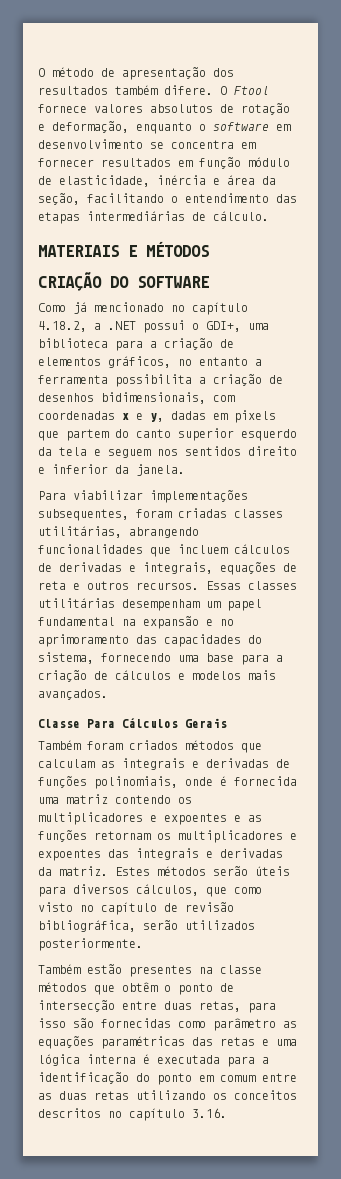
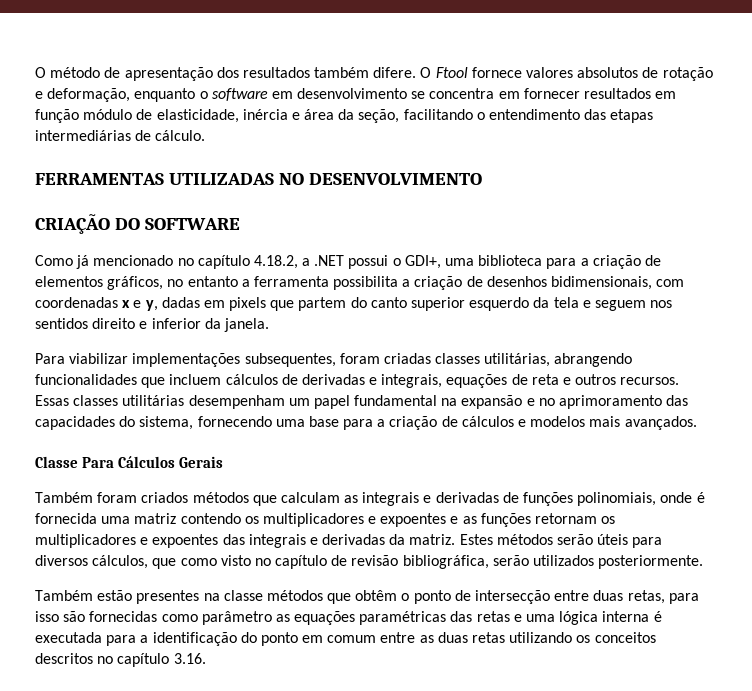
[38,241,209,257] MATERIAIS E MÉTODOS -> [35,173,482,185] FERRAMENTAS UTILIZADAS NO DESENVOLVIMENTO

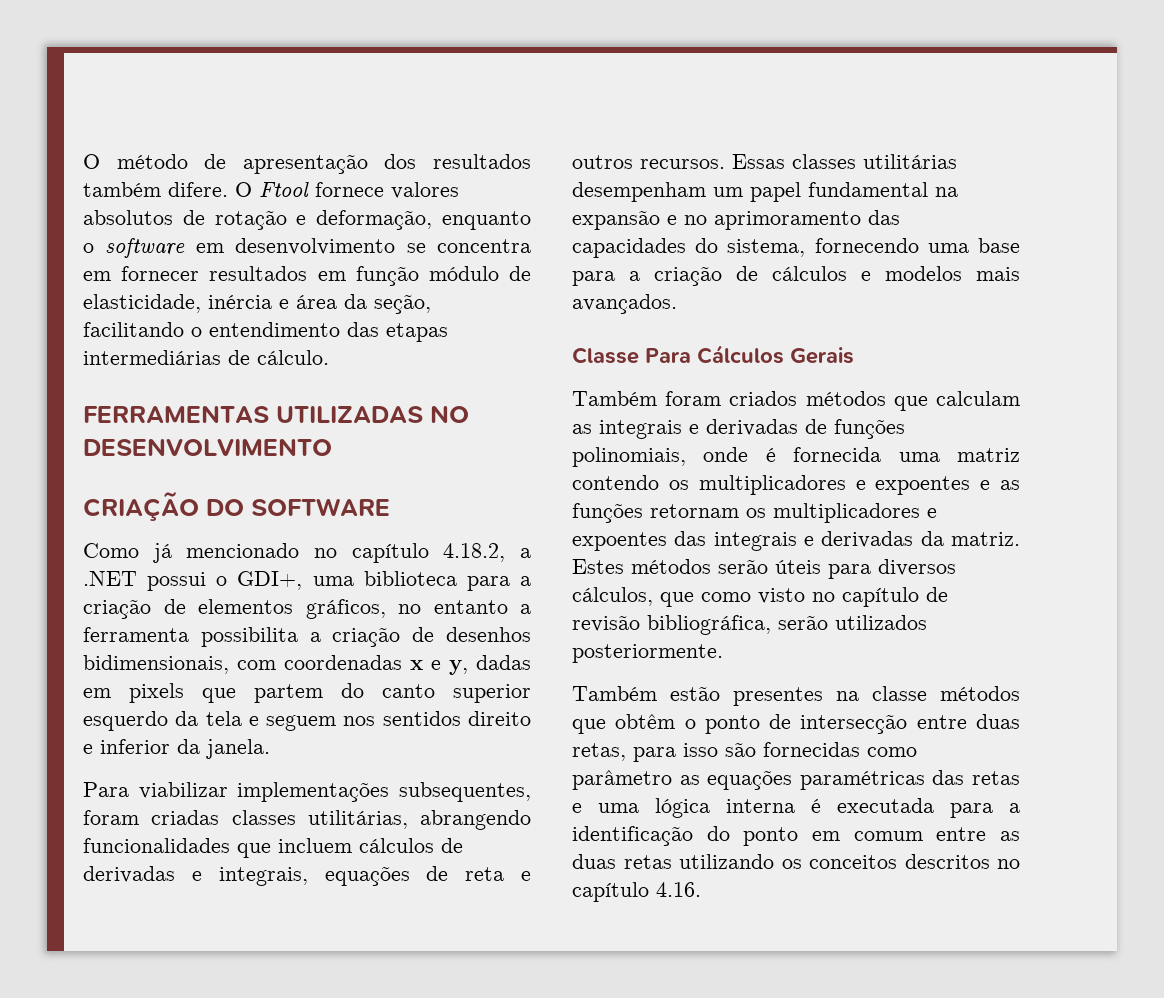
[173,653,206,664] 3.16. -> [656,882,701,897] 4.16.

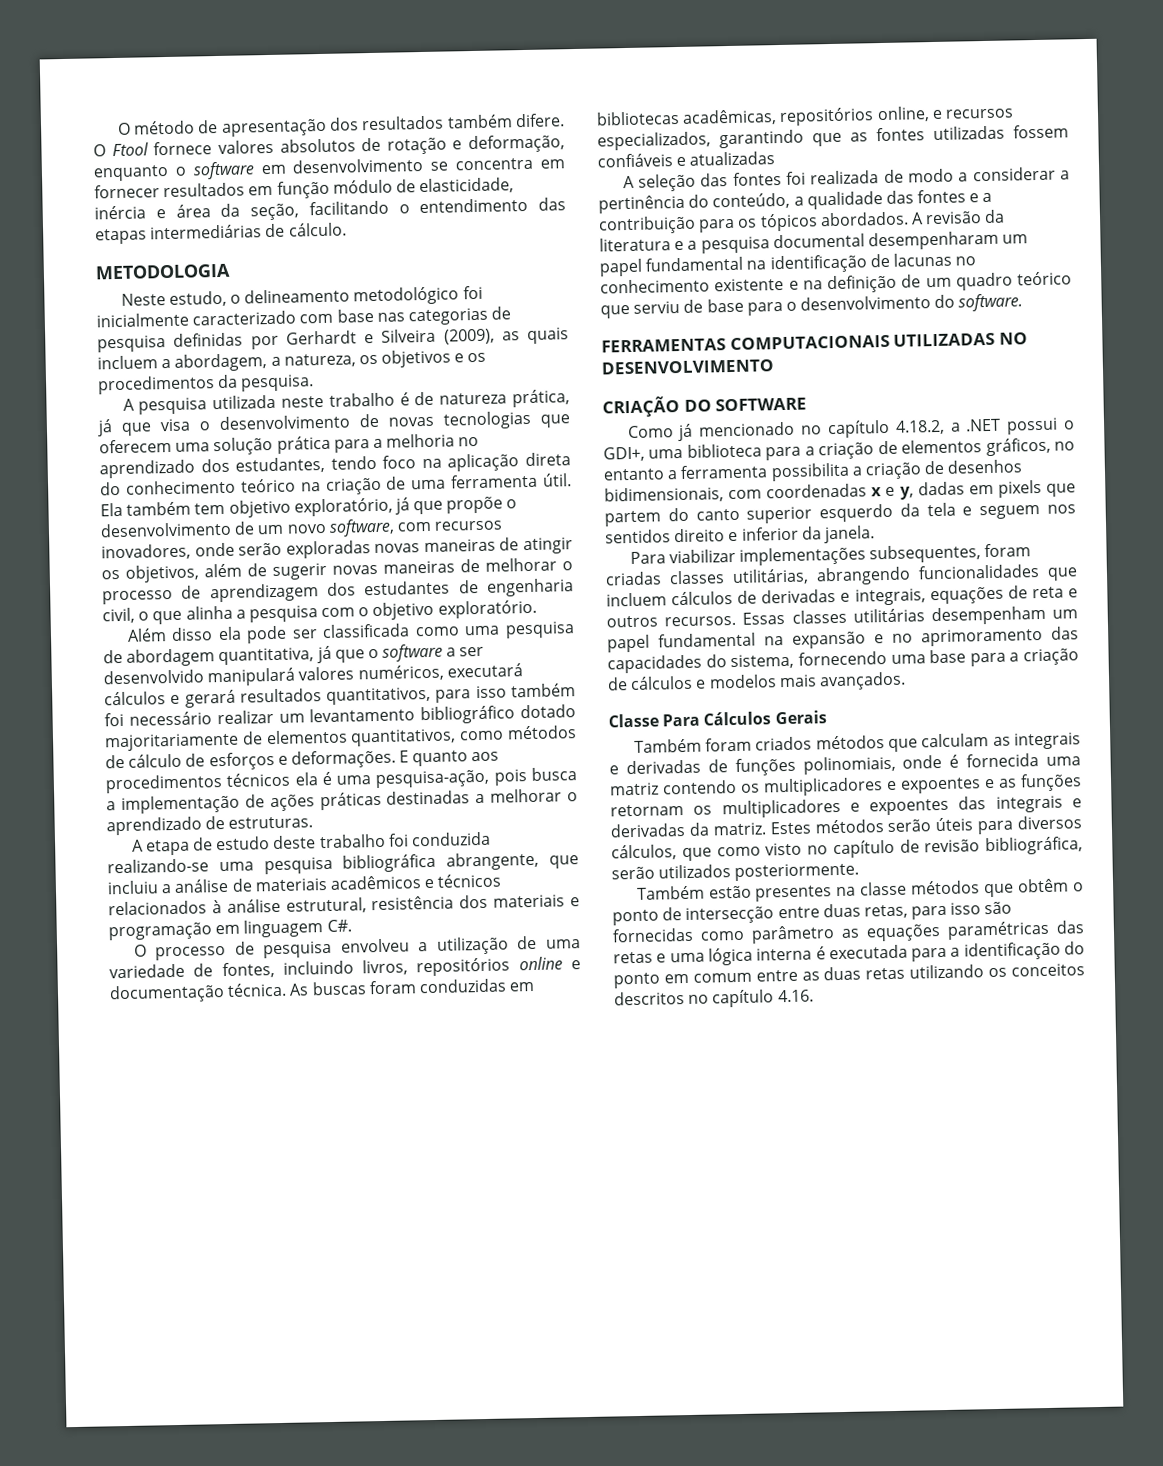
(329, 357) none -> [95,263,231,280] [120,285,483,307] [96,306,512,328] [97,327,569,353] [97,349,487,372] [97,374,315,395] [122,389,570,415] [97,410,571,437] [99,433,480,456] [99,452,571,479] [100,473,572,496] [100,496,518,518] [100,518,504,538] [101,537,573,561] [101,557,573,583] [102,578,574,605] [102,599,537,625] [126,621,575,644] [103,643,485,667] [103,663,523,687] [104,683,576,708] [104,704,576,727] [104,725,577,752] [105,749,500,771] [105,767,577,794] [106,788,578,815] [106,815,314,836] [131,831,491,856] [107,851,579,875] [107,873,502,895] [108,894,580,916] [108,919,352,941] [133,935,581,961] [109,956,581,979] [109,978,536,1004] [596,106,1014,127] [597,124,1069,151] [597,151,776,168] [622,166,1070,192] [598,189,993,214] [598,209,1006,235] [599,230,1029,254] [599,252,977,277] [600,271,1072,294] [600,293,1024,319] // METODOLOGIA // Neste estudo, o delineamento metodológico foi inicialmente caracterizado com base nas categorias de pesquisa definidas por Gerhardt e Silveira (2009), as quais incluem a abordagem, a natureza, os objetivos e os procedimentos da pesquisa. // A pesquisa utilizada neste trabalho é de natureza prática, já que visa o desenvolvimento de novas tecnologias que oferecem uma solução prática para a melhoria no aprendizado dos estudantes, tendo foco na aplicação direta do conhecimento teórico na criação de uma ferramenta útil. Ela também tem objetivo exploratório, já que propõe o desenvolvimento de um novo software, com recursos inovadores, onde serão exploradas novas maneiras de atingir os objetivos, além de sugerir novas maneiras de melhorar o processo de aprendizagem dos estudantes de engenharia civil, o que alinha a pesquisa com o objetivo exploratório. // Além disso ela pode ser classificada como uma pesquisa de abordagem quantitativa, já que o software a ser desenvolvido manipulará valores numéricos, executará cálculos e gerará resultados quantitativos, para isso também foi necessário realizar um levantamento bibliográfico dotado majoritariamente de elementos quantitativos, como métodos de cálculo de esforços e deformações. E quanto aos procedimentos técnicos ela é uma pesquisa-ação, pois busca a implementação de ações práticas destinadas a melhorar o aprendizado de estruturas. // A etapa de estudo deste trabalho foi conduzida realizando-se uma pesquisa bibliográfica abrangente, que incluiu a análise de materiais acadêmicos e técnicos relacionados à análise estrutural, resistência dos materiais e programação em linguagem C#. // O processo de pesquisa envolveu a utilização de uma variedade de fontes, incluindo livros, repositórios online e documentação técnica. As buscas foram conduzidas em bibliotecas acadêmicas, repositórios online, e recursos especializados, garantindo que as fontes utilizadas fossem confiáveis e atualizadas // A seleção das fontes foi realizada de modo a considerar a pertinência do conteúdo, a qualidade das fontes e a contribuição para os tópicos abordados. A revisão da literatura e a pesquisa documental desempenharam um papel fundamental na identificação de lacunas no conhecimento existente e na definição de um quadro teórico que serviu de base para o desenvolvimento do software.
(269, 414) none -> [729,334,890,351] COMPUTACIONAIS

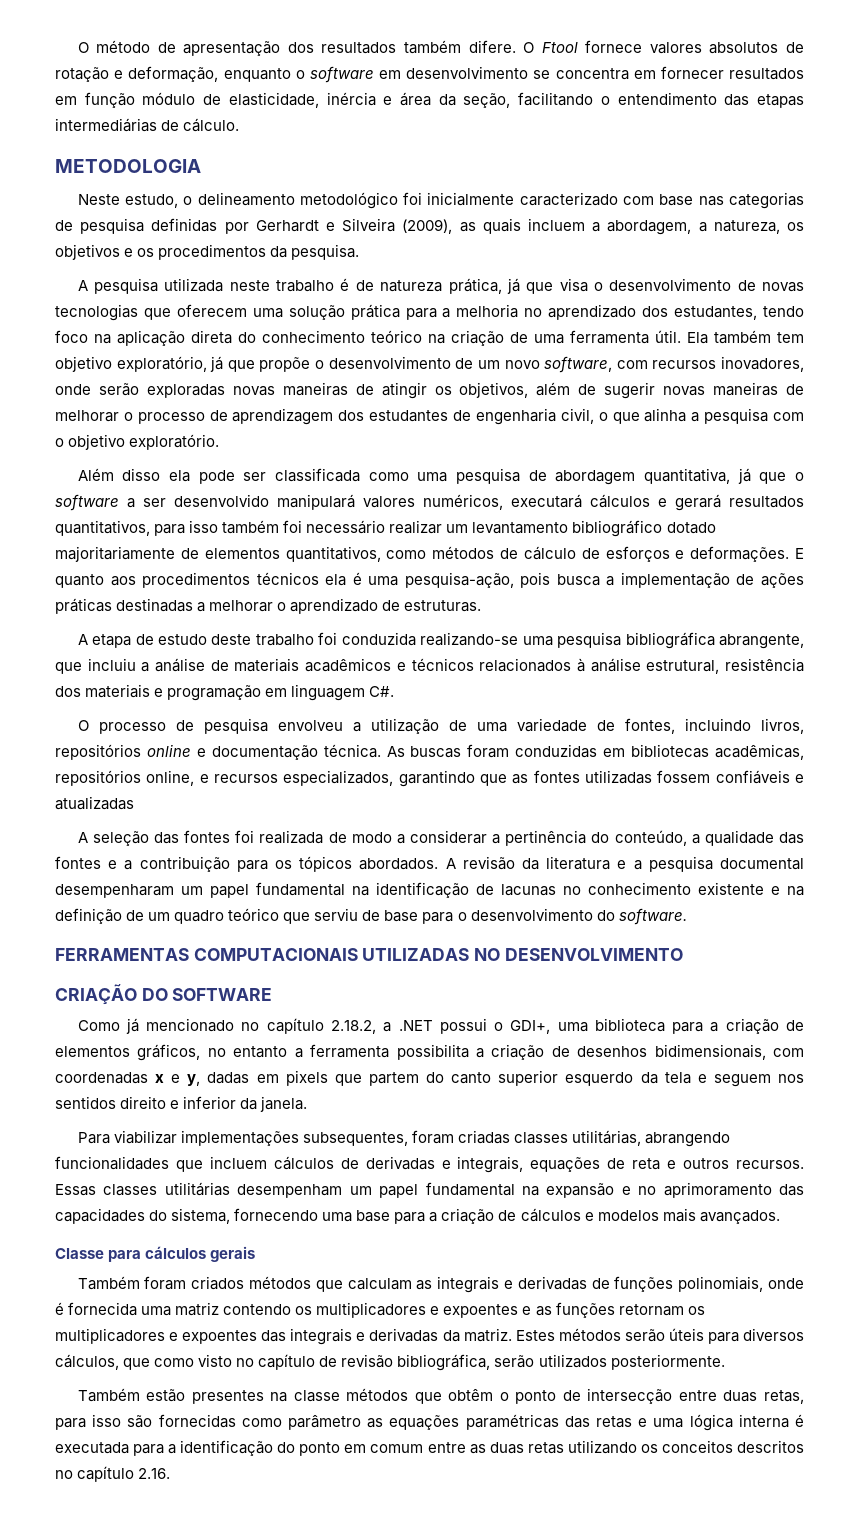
[894,419,945,435] 4.18.2, -> [331,1020,377,1034] 2.18.2,
[662,710,827,727] Para Cálculos Gerais -> [108,1246,256,1262] para cálculos gerais
[777,989,814,1003] 4.16. -> [138,1468,171,1479] 2.16.

